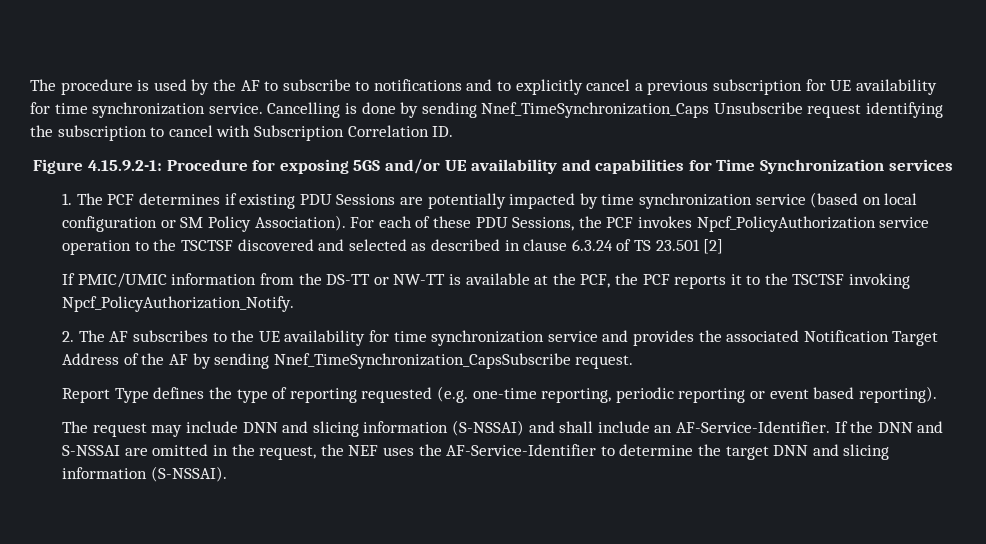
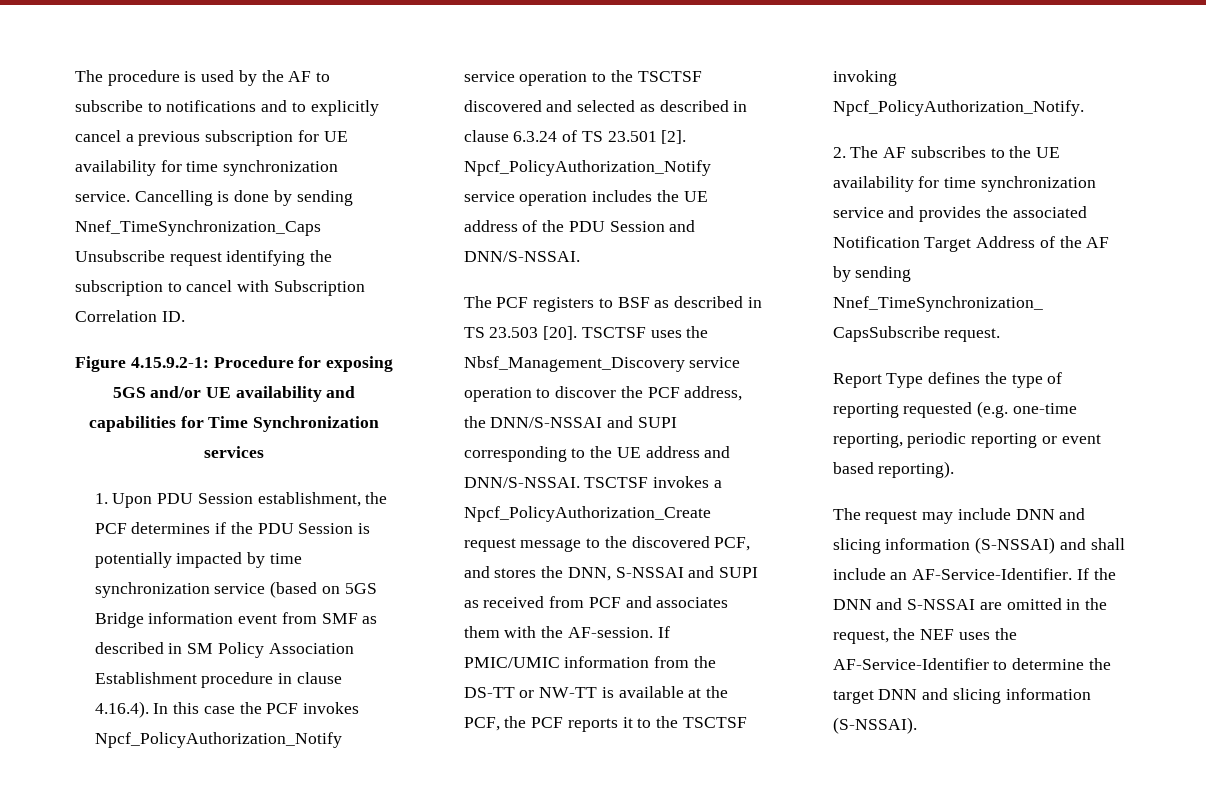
[76,193,423,209] The PCF determines if existing PDU Sessions are -> [112,492,388,508] [94,522,371,534] Upon PDU Session establishment, the PCF determines if the PDU Session is
[884,193,918,205] [62,215,575,232] local configuration or SM Policy Association). For each of these PDU Sessions, -> [344,583,377,594] [94,612,378,628] [94,642,354,658] [94,672,342,688] [94,701,235,718] 5GS Bridge information event from SMF as described in SM Policy Association Establishment procedure in clause 4.16.4). In this case
[696,216,876,232] Npcf_PolicyAuthorization -> [94,732,342,748] Npcf_PolicyAuthorization_Notify
[703,239,724,254] [2] // -> [661,130,687,144] [463,160,711,176] [463,190,708,206] [463,220,696,232] [463,251,580,262] [463,296,762,312] [463,326,709,340] [463,356,741,372] [463,386,743,402] [463,416,677,428] [463,446,731,462] [463,476,722,488] [463,506,711,522] [463,536,751,552] [463,566,759,581] [463,596,729,608] [463,626,653,638] [2]. Npcf_PolicyAuthorization_Notify service operation includes the UE address of the PDU Session and DNN/S-NSSAI. // The PCF registers to BSF as described in TS 23.503 [20]. TSCTSF uses the Nbsf_Management_Discovery service operation to discover the PCF address, the DNN/S-NSSAI and SUPI corresponding to the UE address and DNN/S-NSSAI. TSCTSF invokes a Npcf_PolicyAuthorization_Create request message to the discovered PCF, and stores the DNN, S-NSSAI and SUPI as received from PCF and associates them with the AF-session.

